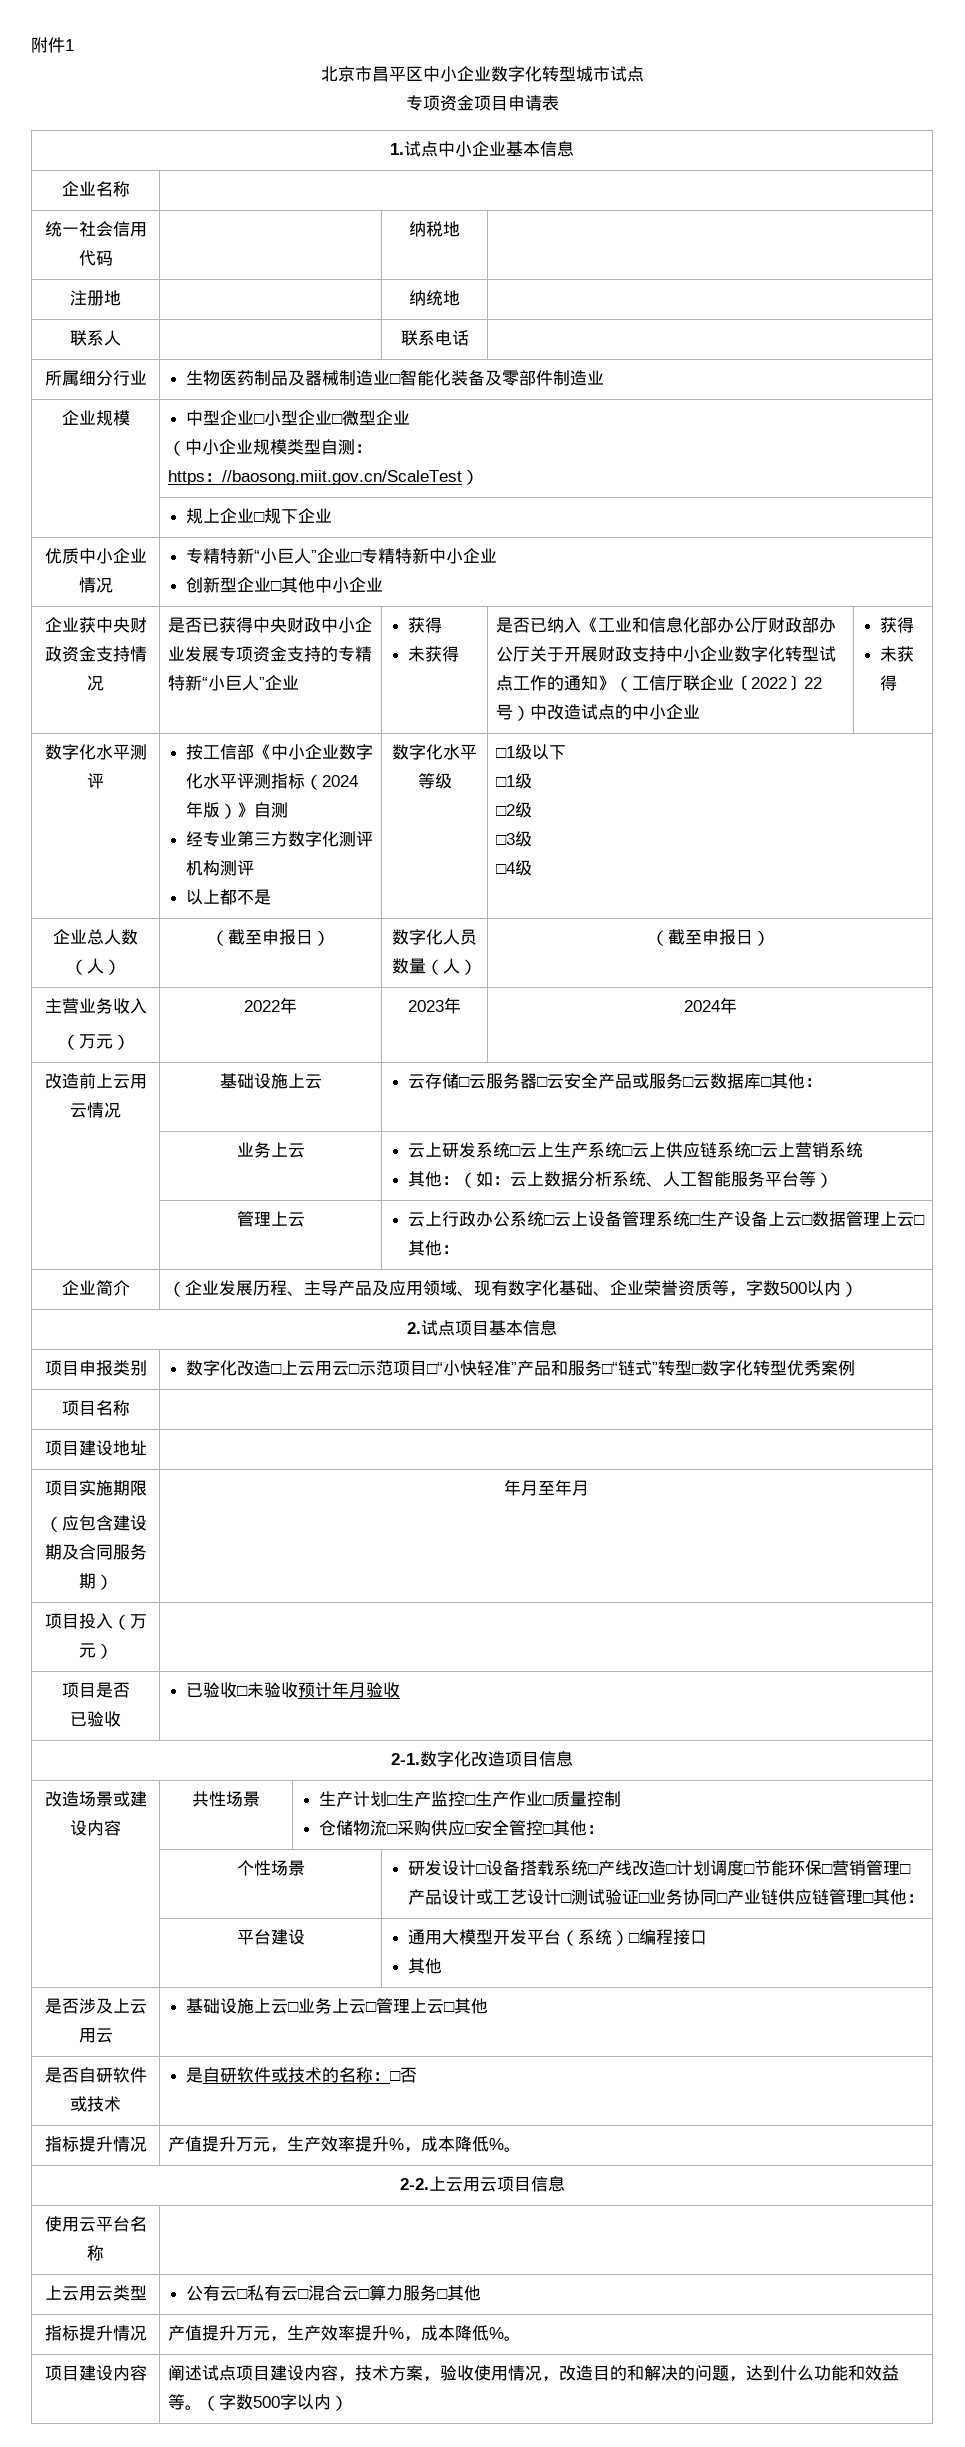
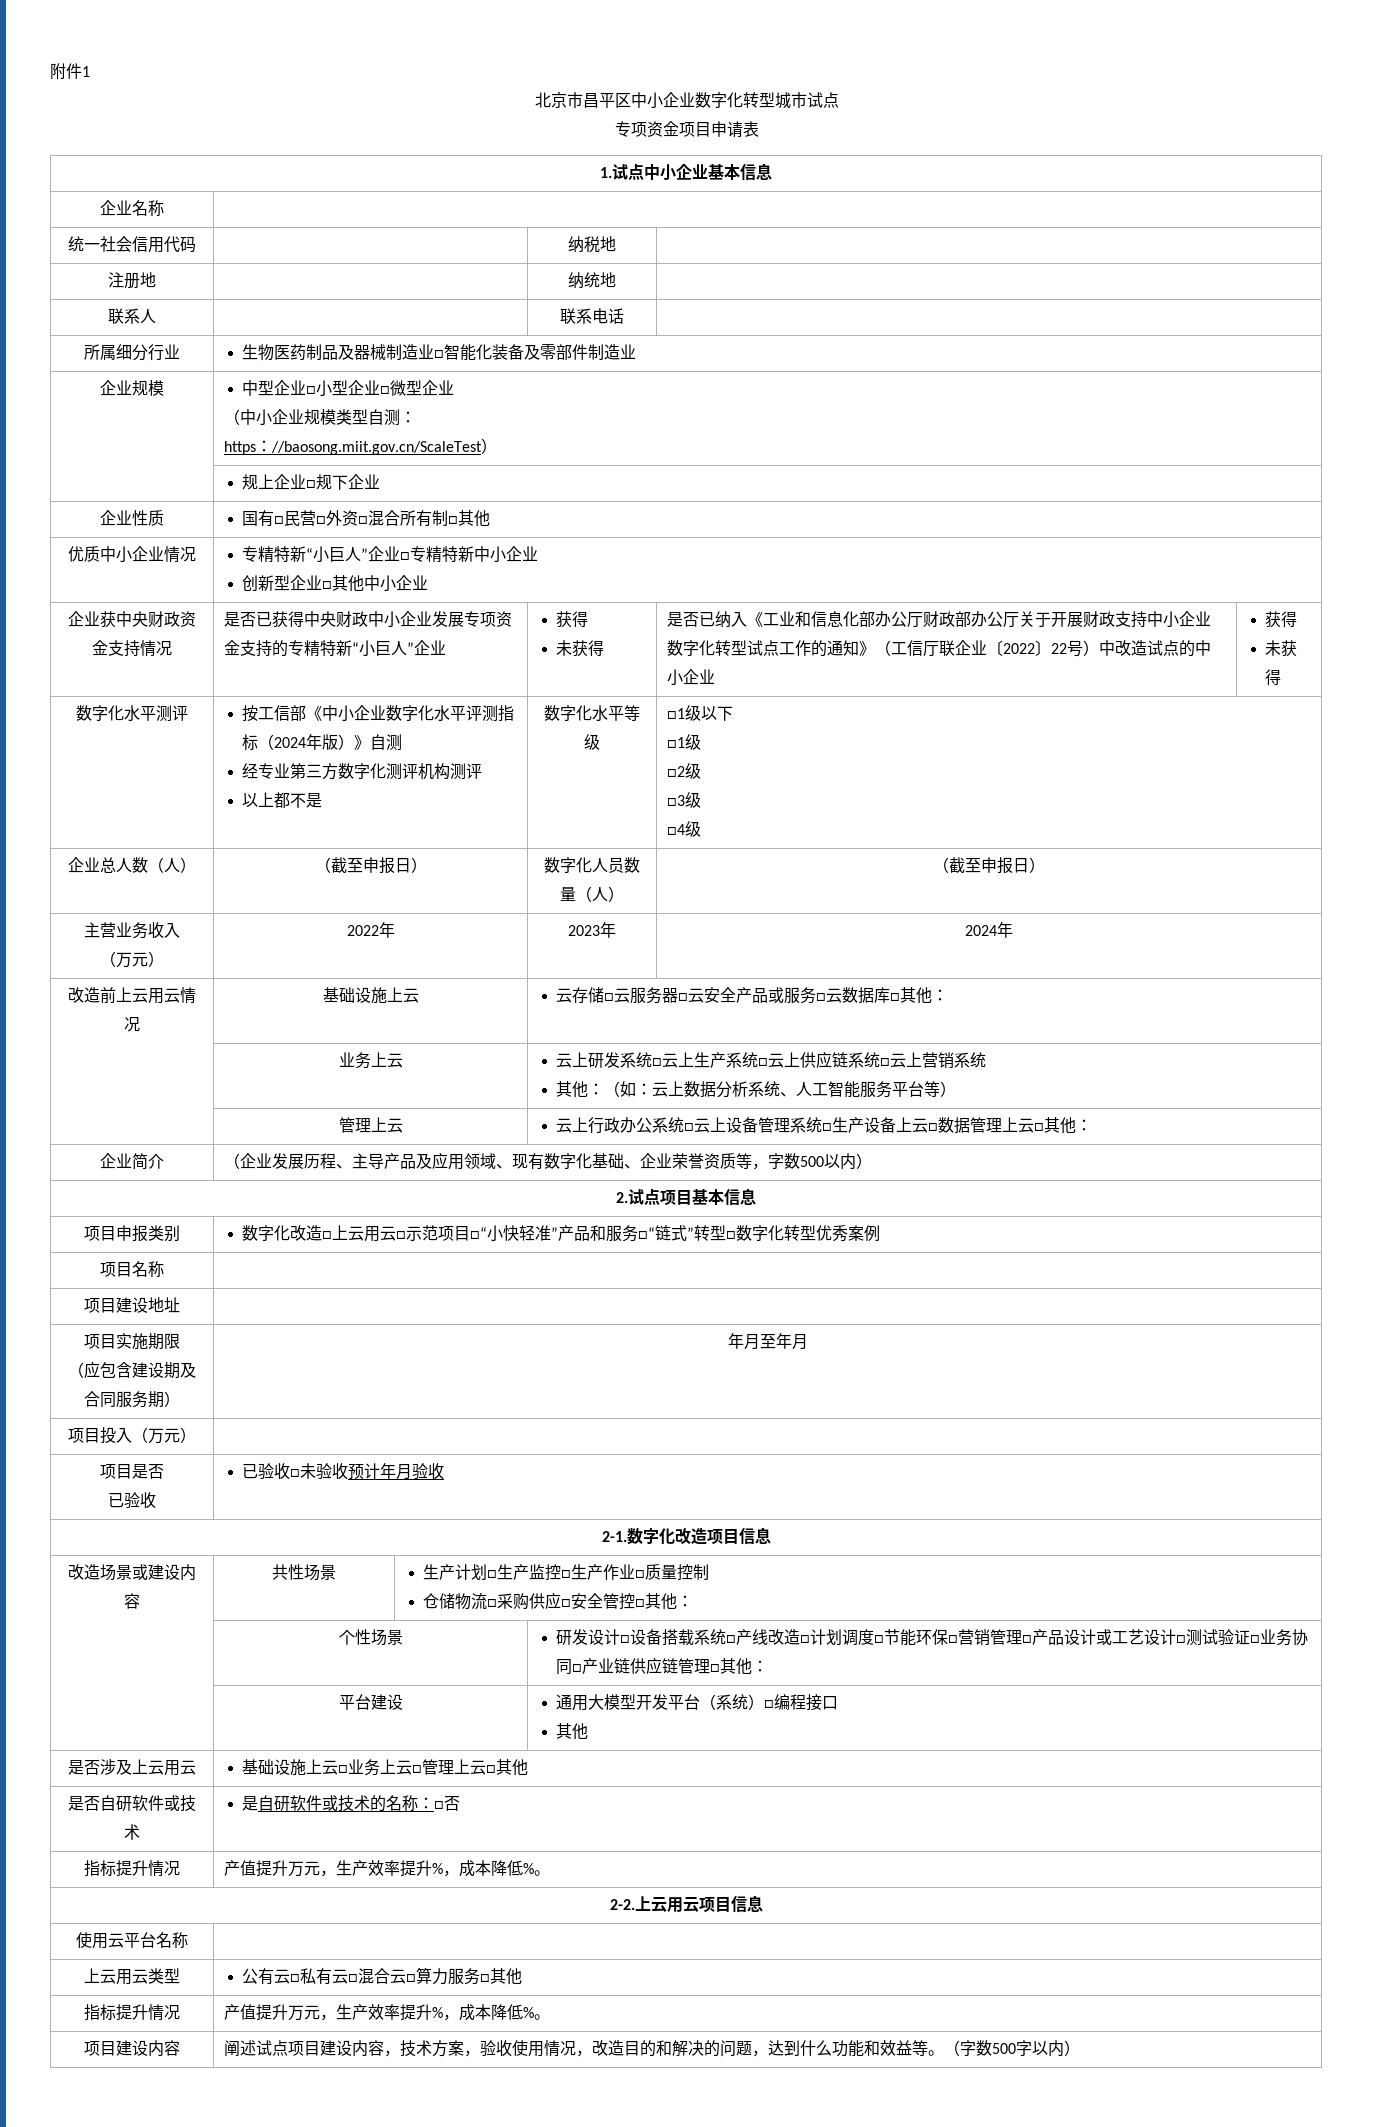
(333, 515) none -> [100,510,164,526] [241,510,490,527] // 企业性质 | 国有□民营□外资□混合所有制□其他

